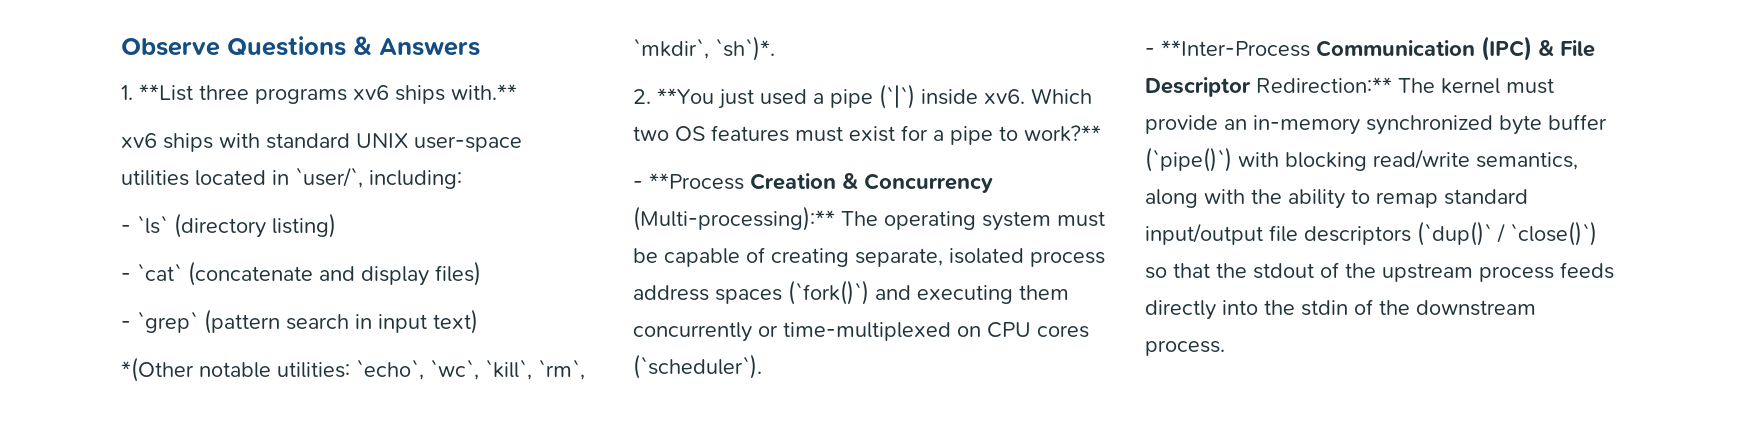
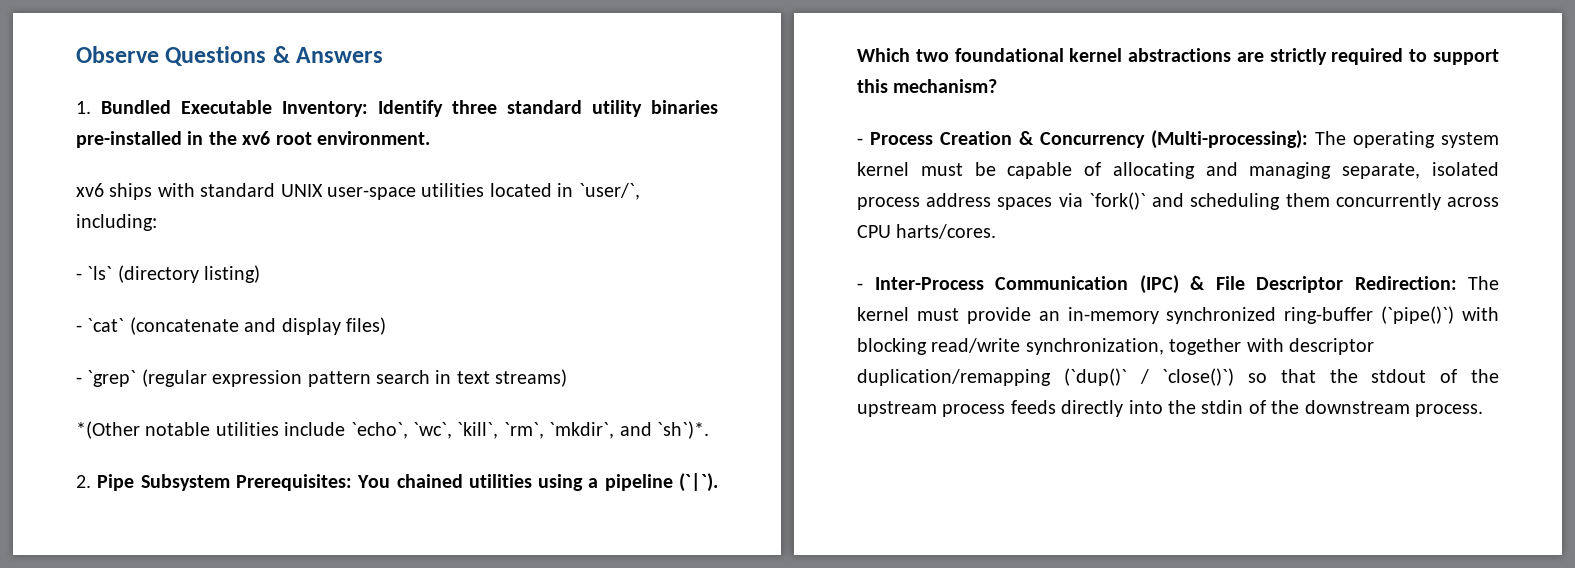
[139,84,517,104] **List three programs xv6 ships with.** -> [101,100,718,117] [76,131,430,148] Bundled Executable Inventory: Identify three standard utility binaries pre-installed in the xv6 root environment.
[204,309,478,334] (pattern search in input text) -> [141,369,568,387] (regular expression pattern search in text streams)
[277,362,350,378] utilities: -> [215,422,346,436] utilities include
(709, 48) none -> [619,422,652,436] and
[657,84,1092,109] [633,125,1101,145] [633,173,744,190] **You just used a pipe (`|`) inside xv6. Which two OS features must exist for a pipe to work?** // - **Process -> [97,473,718,492] [857,48,1499,65] [857,79,998,93] [857,132,933,145] Pipe Subsystem Prerequisites: You chained utilities using a pipeline (`|`). Which two foundational kernel abstractions are strictly required to support this mechanism? // - Process
[633,206,835,231] (Multi-processing):** -> [1151,130,1308,149] (Multi-processing):
(1051, 221) none -> [857,162,909,176] kernel
[771,248,849,267] creating -> [1112,162,1332,179] allocating and managing
[788,280,1069,305] [633,322,1089,342] [633,354,762,379] [1145,40,1310,57] (`fork()`) and executing them concurrently or time-multiplexed on CPU cores (`scheduler`). // - **Inter-Process -> [1058,192,1499,210] [857,224,997,239] [857,277,984,290] via `fork()` and scheduling them concurrently across CPU harts/cores. // - Inter-Process
[1256,77,1392,93] Redirection:** -> [1354,276,1457,290] Redirection:
[1499,114,1607,135] byte buffer -> [1284,307,1374,324] ring-buffer
[1476,152,1578,170] [1145,189,1528,209] [1145,223,1411,245] semantics, along with the ability to remap standard input/output file descriptors -> [1025,338,1374,355] [857,369,1051,386] synchronization, together with descriptor duplication/remapping

